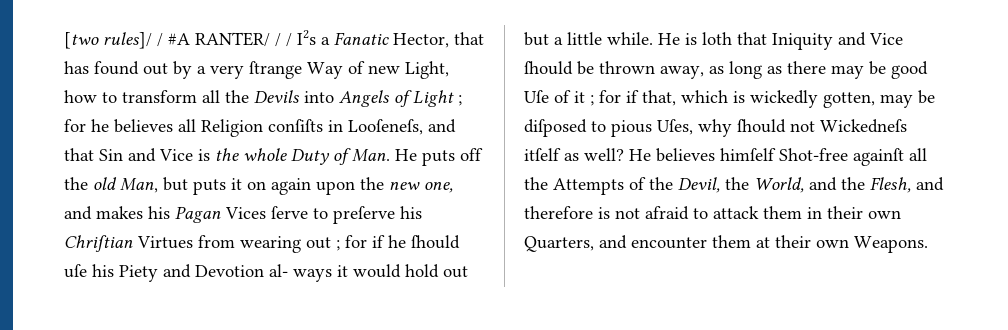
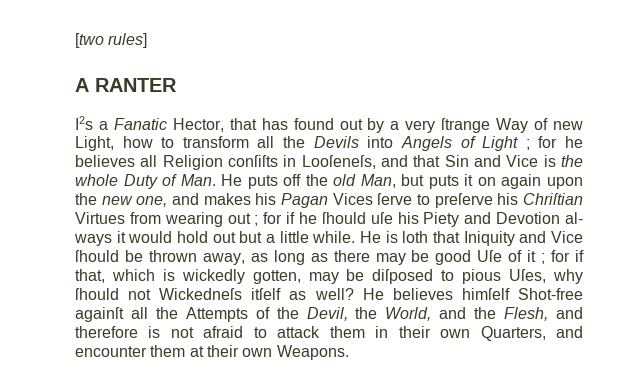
[103,32,292,49] rules]/ / #A RANTER/ / / -> [108,33,148,48] [75,78,177,92] rules] // A RANTER //

